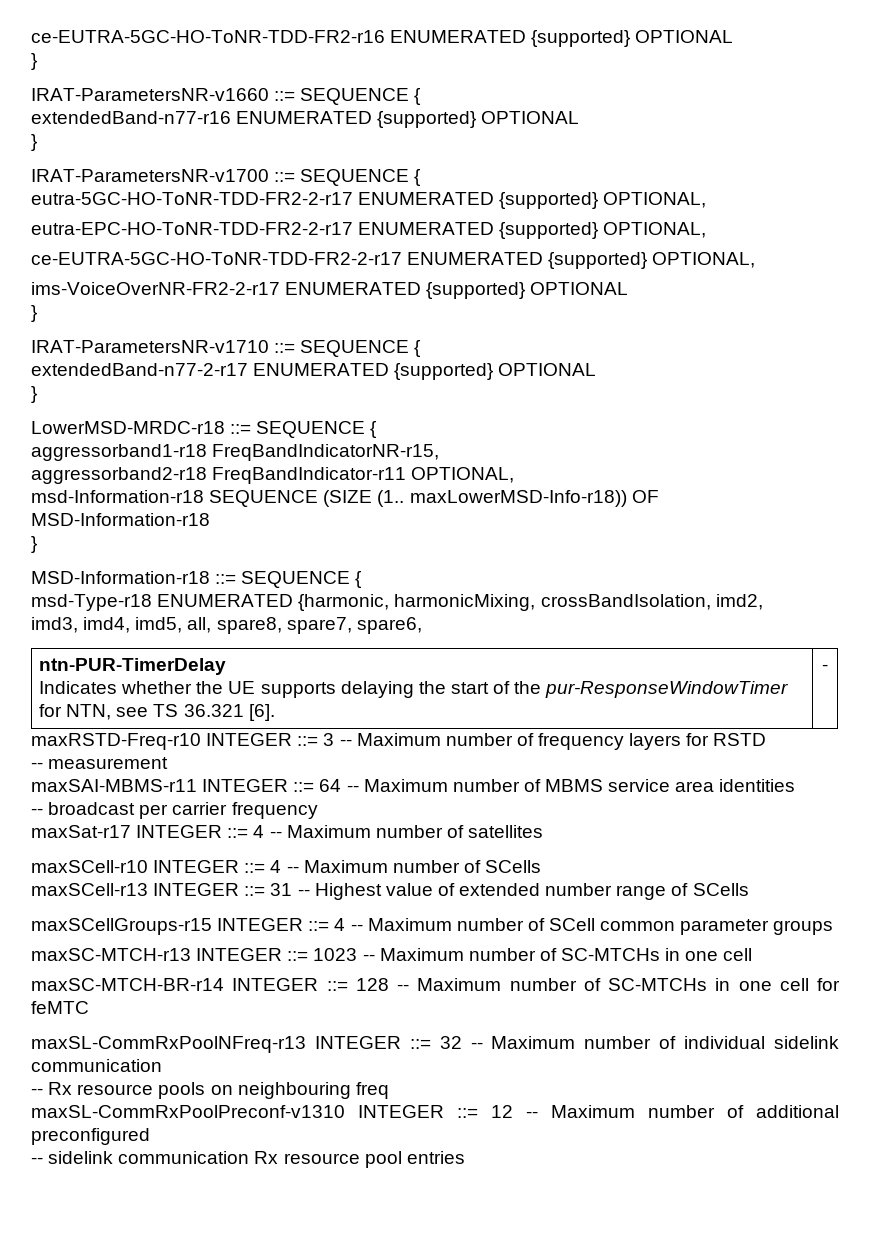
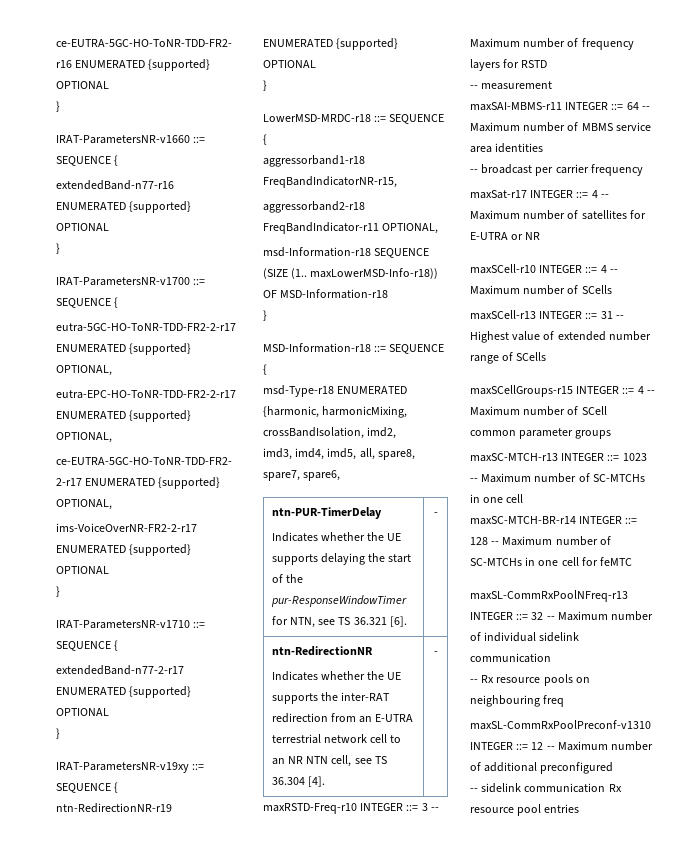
(37, 394) none -> [56,762,205,773] [56,782,119,793] [56,803,172,813] [263,38,399,50] [263,60,316,68] [263,80,267,91] // IRAT-ParametersNR-v19xy ::= SEQUENCE { // ntn-RedirectionNR-r19 ENUMERATED {supported} OPTIONAL // }
(828, 667) none -> [271,646,373,656] [271,671,402,681] [271,692,391,704] [271,713,414,723] [271,734,402,744] [271,755,387,767] [271,776,325,787] [433,651,438,655] // ntn-RedirectionNR // Indicates whether the UE supports the inter-RAT redirection from an E-UTRA terrestrial network cell to an NR NTN cell, see TS 36.304 [4]. | -
(544, 831) none -> [629,210,646,219] [470,232,541,240] for E-UTRA or NR

